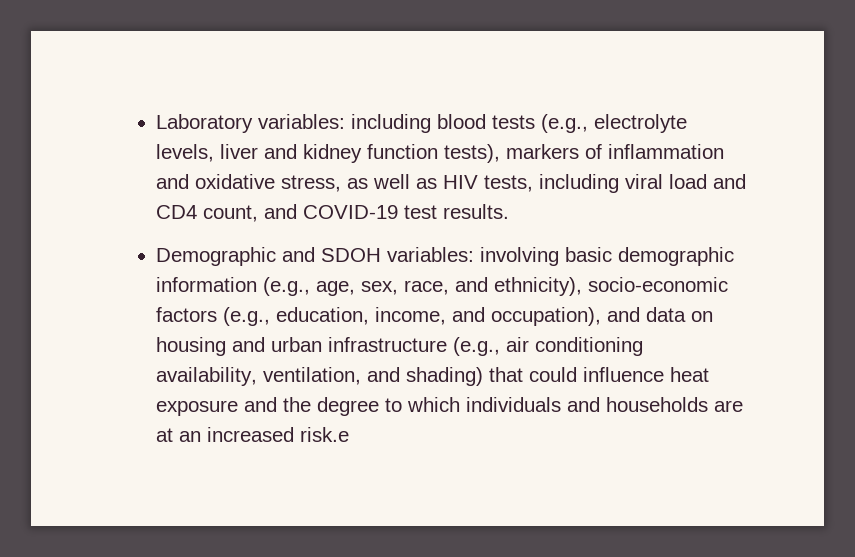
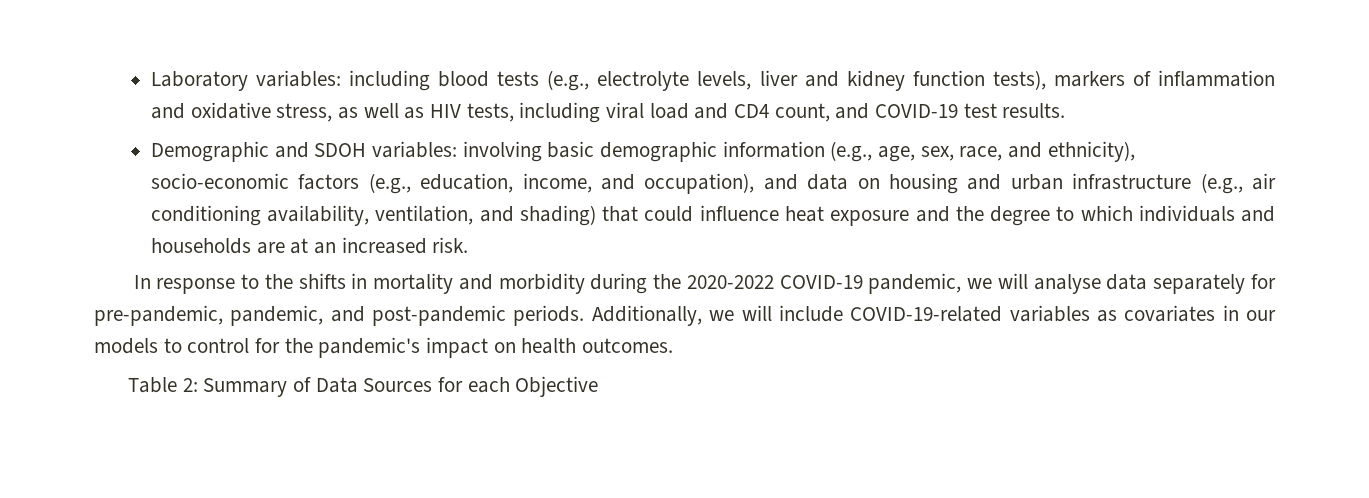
[300,427,350,442] risk.e -> [432,237,469,253] [133,273,1276,294] [94,305,1277,326] [94,337,674,358] [127,376,599,397] risk. // In response to the shifts in mortality and morbidity during the 2020-2022 COVID-19 pandemic, we will analyse data separately for pre-pandemic, pandemic, and post-pandemic periods. Additionally, we will include COVID-19-related variables as covariates in our models to control for the pandemic's impact on health outcomes. // Table 2: Summary of Data Sources for each Objective

